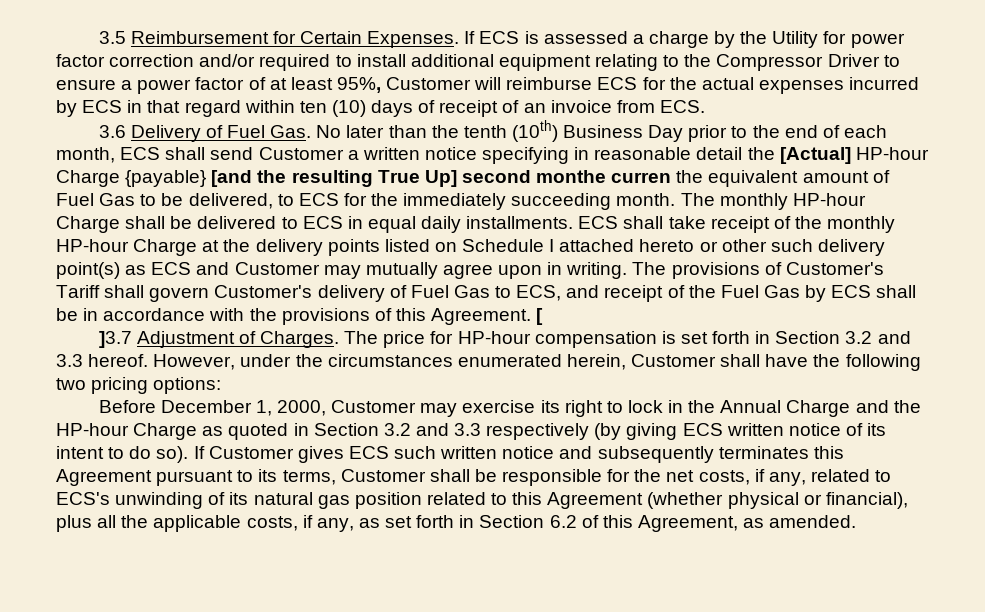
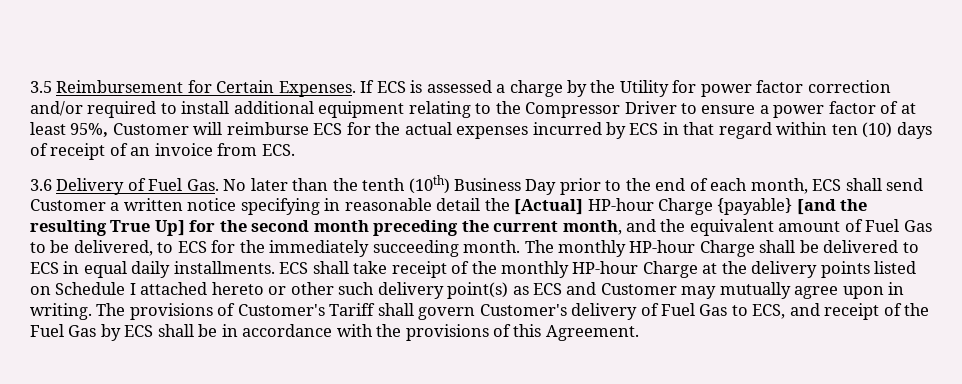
[461,170,672,183] second monthe curren -> [189,219,657,236] for the second month preceding the current month, and
[536,308,544,325] [98,331,911,348] [56,354,921,371] [56,377,222,394] [98,400,921,417] [56,423,887,440] [56,446,844,463] [56,469,892,486] [56,492,908,509] [56,515,857,532] [ // ]3.7 Adjustment of Charges. The price for HP-hour compensation is set forth in Section 3.2 and 3.3 hereof. However, under the circumstances enumerated herein, Customer shall have the following two pricing options: // Before December 1, 2000, Customer may exercise its right to lock in the Annual Charge and the HP-hour Charge as quoted in Section 3.2 and 3.3 respectively (by giving ECS written notice of its intent to do so). If Customer gives ECS such written notice and subsequently terminates this Agreement pursuant to its terms, Customer shall be responsible for the net costs, if any, related to ECS's unwinding of its natural gas position related to this Agreement (whether physical or financial), plus all the applicable costs, if any, as set forth in Section 6.2 of this Agreement, as amended. -> (639, 333) none

